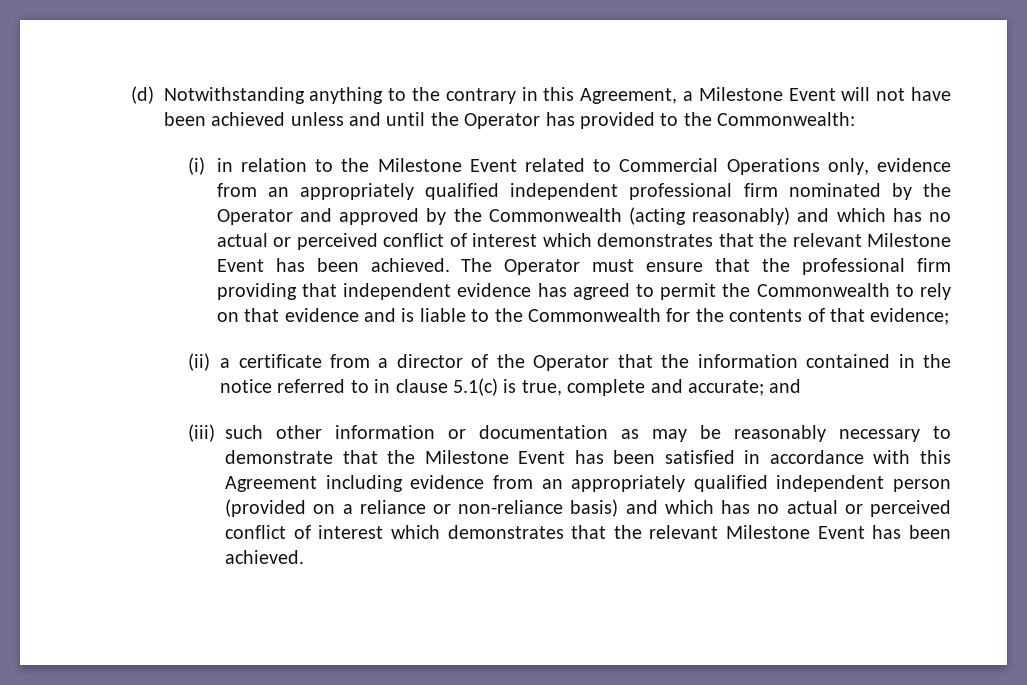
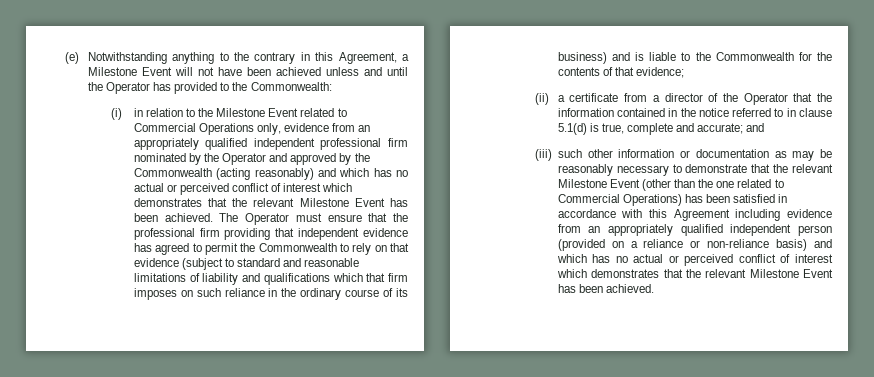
[130,86,154,104] (d) -> [64,52,79,64] (e)
(359, 315) none -> [181,258,360,270] [133,273,408,285] [133,288,409,300] [557,52,607,64] (subject to standard and reasonable limitations of liability and qualifications which that firm imposes on such reliance in the ordinary course of its business)
[453,378,499,396] 5.1(c) -> [557,123,587,135] 5.1(d)
[424,450,566,464] Milestone Event -> [792,164,833,173] [557,179,784,191] [557,194,682,206] relevant Milestone Event (other than the one related to Commercial Operations)

